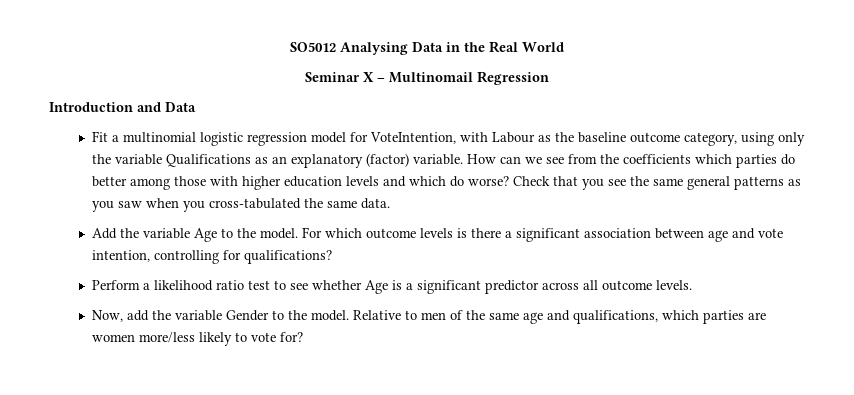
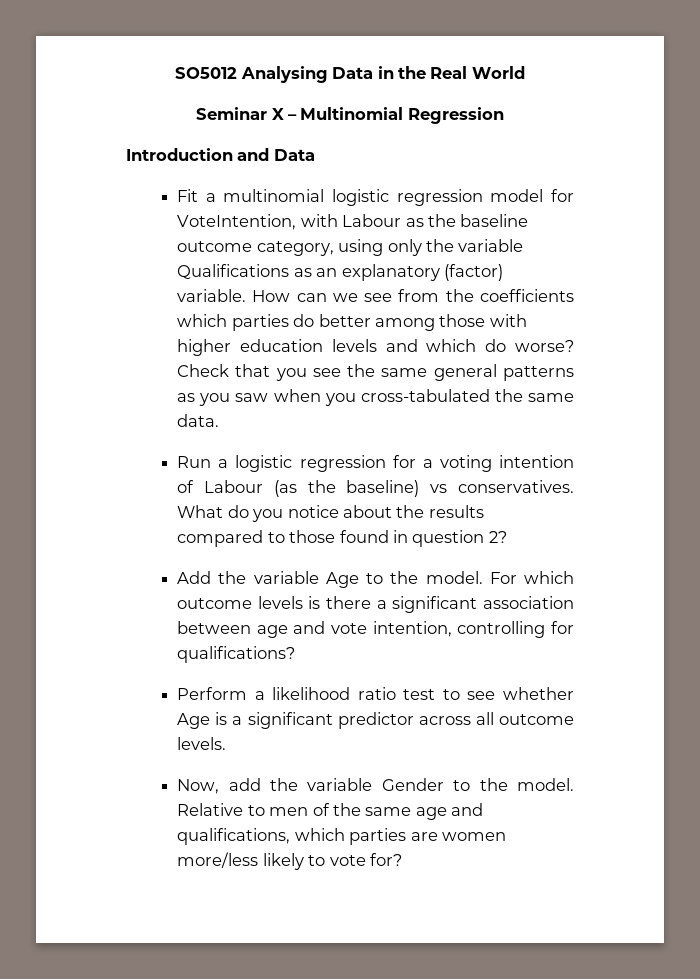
[389,72,473,83] Multinomail -> [300,107,404,120] Multinomial
(391, 203) none -> [177,455,574,472] [177,480,574,497] [177,505,484,522] [177,530,507,547] // Run a logistic regression for a voting intention of Labour (as the baseline) vs conservatives. What do you notice about the results compared to those found in question 2?

